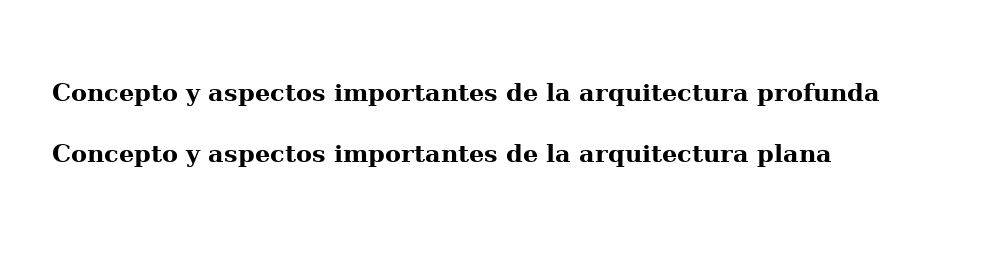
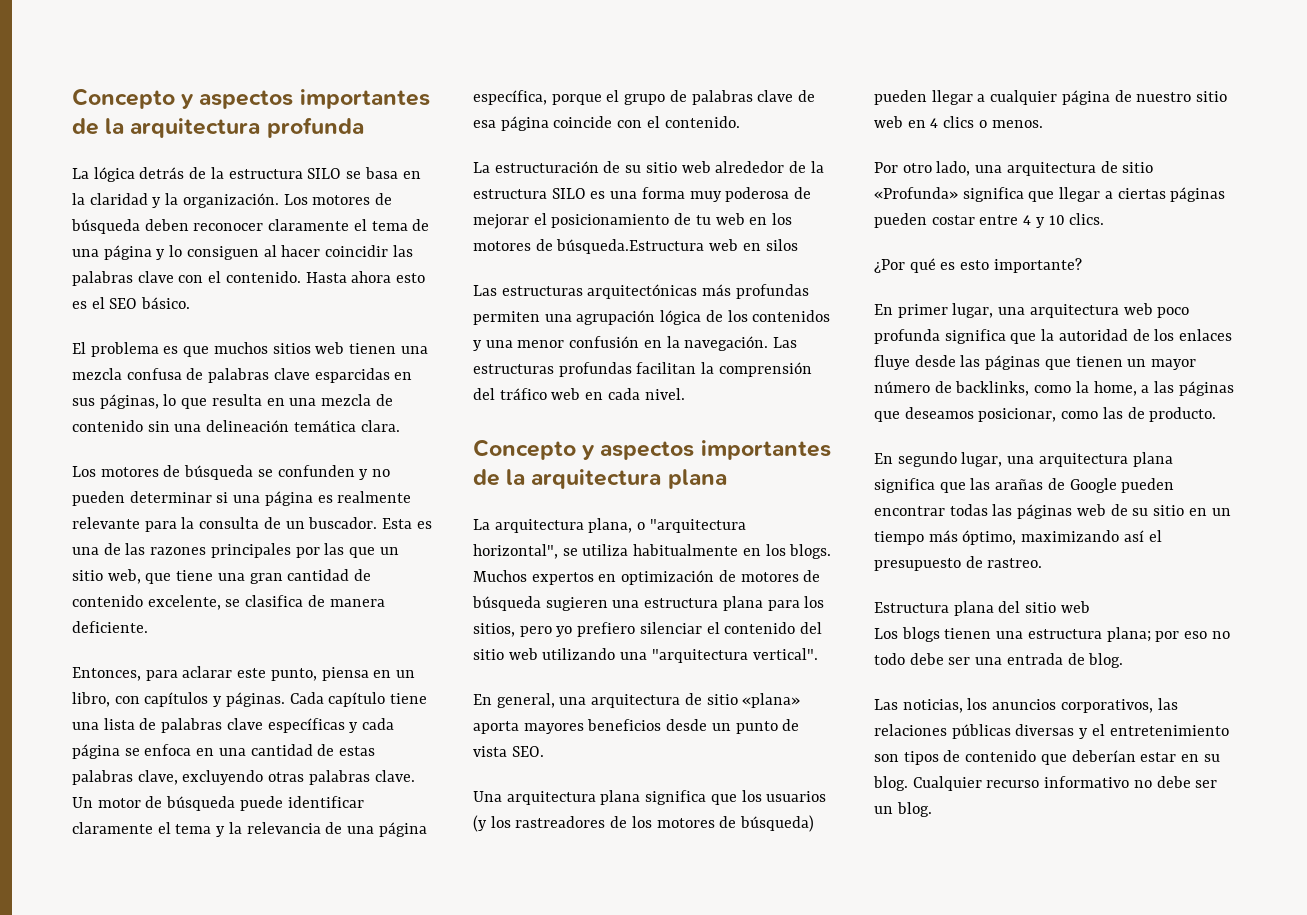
(880, 94) none -> [72,167,421,182] [72,193,393,208] [71,219,430,234] [72,245,413,260] [72,271,426,286] [72,297,191,309] [72,342,428,357] [72,368,413,383] [72,394,393,409] [72,420,400,432] [72,465,391,480] [72,491,412,506] [72,517,432,532] [72,543,399,558] [72,569,372,584] [72,595,385,610] [72,621,148,633] [72,666,416,681] [72,692,428,707] [72,718,395,733] [72,744,376,759] [72,770,415,785] [72,796,364,811] [72,822,427,837] [473,90,816,105] [473,116,740,131] [473,161,824,173] [473,187,812,202] [473,213,793,229] [473,239,798,254] [473,284,809,299] [473,310,831,325] [473,336,798,351] [473,362,812,377] [473,388,685,400] // La lógica detrás de la estructura SILO se basa en la claridad y la organización. Los motores de búsqueda deben reconocer claramente el tema de una página y lo consiguen al hacer coincidir las palabras clave con el contenido. Hasta ahora esto es el SEO básico. // El problema es que muchos sitios web tienen una mezcla confusa de palabras clave esparcidas en sus páginas, lo que resulta en una mezcla de contenido sin una delineación temática clara. // Los motores de búsqueda se confunden y no pueden determinar si una página es realmente relevante para la consulta de un buscador. Esta es una de las razones principales por las que un sitio web, que tiene una gran cantidad de contenido excelente, se clasifica de manera deficiente. // Entonces, para aclarar este punto, piensa en un libro, con capítulos y páginas. Cada capítulo tiene una lista de palabras clave específicas y cada página se enfoca en una cantidad de estas palabras clave, excluyendo otras palabras clave. Un motor de búsqueda puede identificar claramente el tema y la relevancia de una página específica, porque el grupo de palabras clave de esa página coincide con el contenido. // La estructuración de su sitio web alrededor de la estructura SILO es una forma muy poderosa de mejorar el posicionamiento de tu web en los motores de búsqueda.Estructura web en silos // Las estructuras arquitectónicas más profundas permiten una agrupación lógica de los contenidos y una menor confusión en la navegación. Las estructuras profundas facilitan la comprensión del tráfico web en cada nivel.
(832, 155) none -> [473,518,746,533] [473,544,832,559] [473,570,821,585] [472,596,825,611] [473,622,823,637] [473,648,818,663] [473,693,801,708] [473,719,800,734] [473,746,544,757] [473,790,827,805] [473,815,815,832] [874,90,1228,105] [874,116,1043,128] [874,161,1154,176] [874,187,1226,202] [874,213,1105,228] [874,258,1082,273] [874,303,1190,318] [874,329,1233,344] [874,355,1197,370] [874,381,1234,396] [874,407,1217,422] [874,452,1173,467] [874,478,1175,493] [874,504,1231,519] [874,530,1162,545] [874,556,1043,571] [874,601,1090,616] [874,627,1230,642] [874,653,1124,668] [874,698,1178,713] [874,724,1229,739] [874,750,1220,765] [873,776,1218,791] [874,802,932,817] // La arquitectura plana, o "arquitectura horizontal", se utiliza habitualmente en los blogs. Muchos expertos en optimización de motores de búsqueda sugieren una estructura plana para los sitios, pero yo prefiero silenciar el contenido del sitio web utilizando una "arquitectura vertical". // En general, una arquitectura de sitio «plana» aporta mayores beneficios desde un punto de vista SEO. // Una arquitectura plana significa que los usuarios (y los rastreadores de los motores de búsqueda) pueden llegar a cualquier página de nuestro sitio web en 4 clics o menos. // Por otro lado, una arquitectura de sitio «Profunda» significa que llegar a ciertas páginas pueden costar entre 4 y 10 clics. // ¿Por qué es esto importante? // En primer lugar, una arquitectura web poco profunda significa que la autoridad de los enlaces fluye desde las páginas que tienen un mayor número de backlinks, como la home, a las páginas que deseamos posicionar, como las de producto. // En segundo lugar, una arquitectura plana significa que las arañas de Google pueden encontrar todas las páginas web de su sitio en un tiempo más óptimo, maximizando así el presupuesto de rastreo. // Estructura plana del sitio web // Los blogs tienen una estructura plana; por eso no todo debe ser una entrada de blog. // Las noticias, los anuncios corporativos, las relaciones públicas diversas y el entretenimiento son tipos de contenido que deberían estar en su blog. Cualquier recurso informativo no debe ser un blog.

